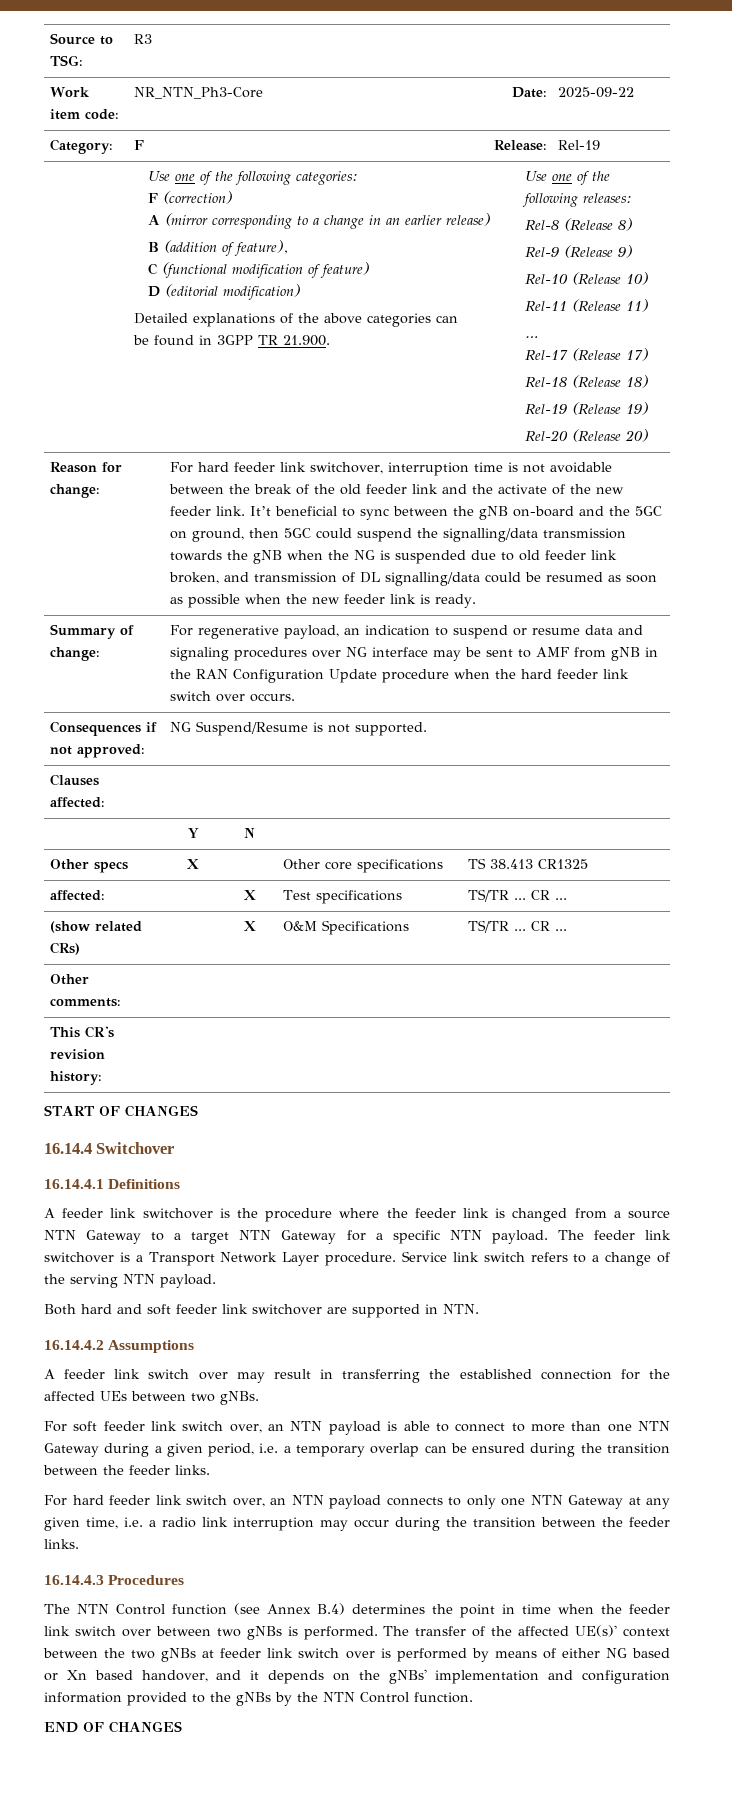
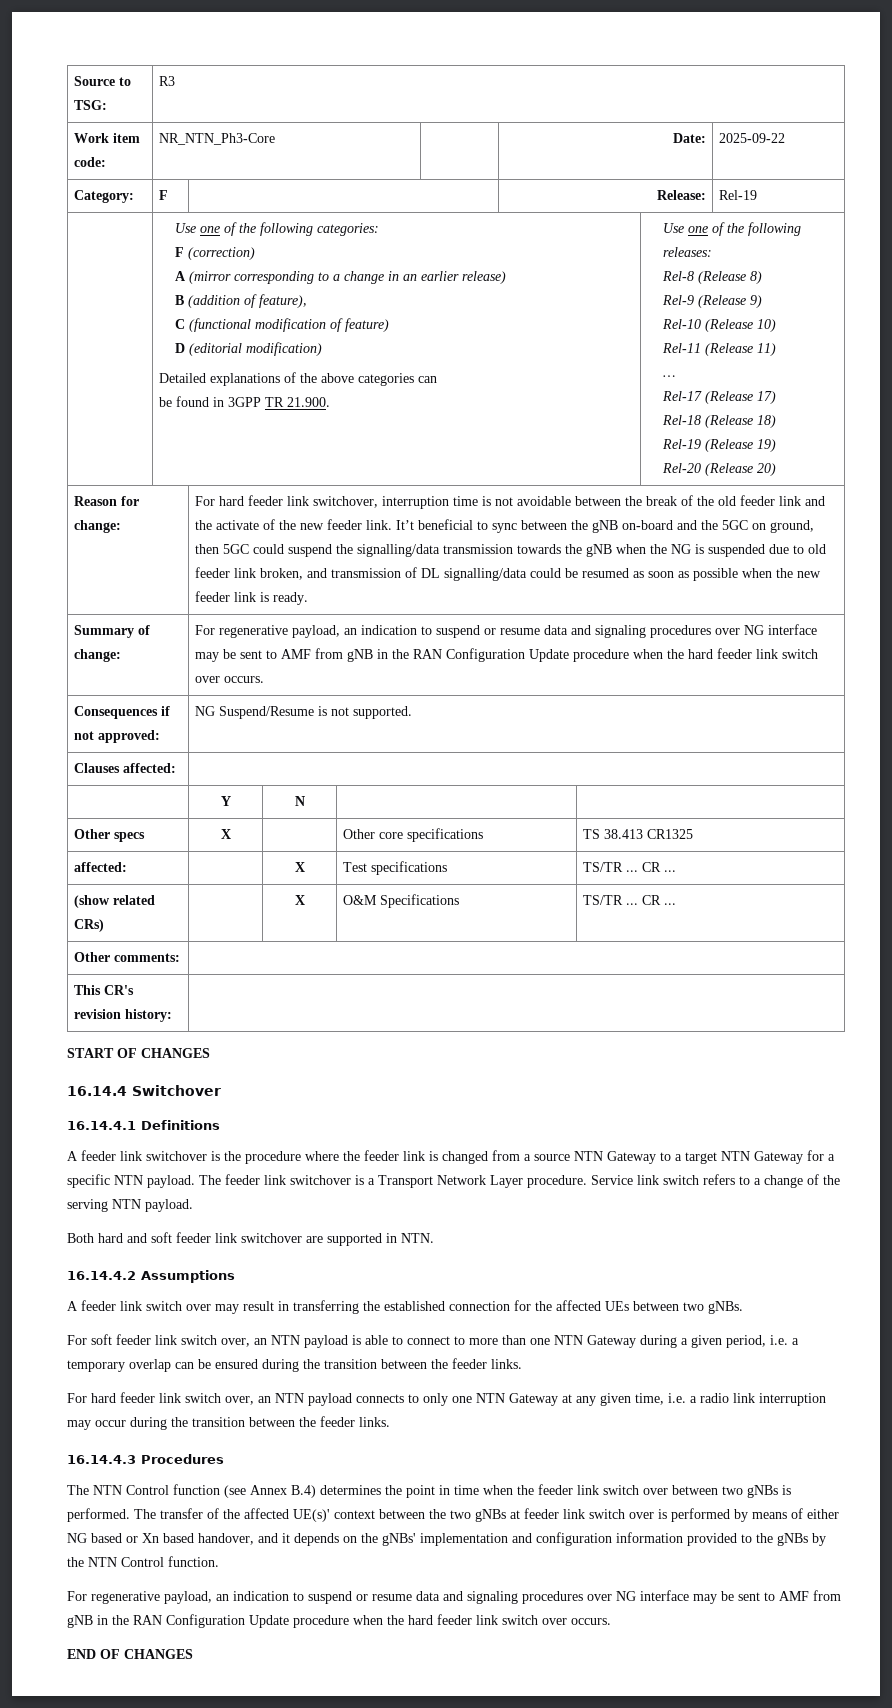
(473, 1697) none -> [67,1590,841,1604] [67,1614,611,1628] // For regenerative payload, an indication to suspend or resume data and signaling procedures over NG interface may be sent to AMF from gNB in the RAN Configuration Update procedure when the hard feeder link switch over occurs.

